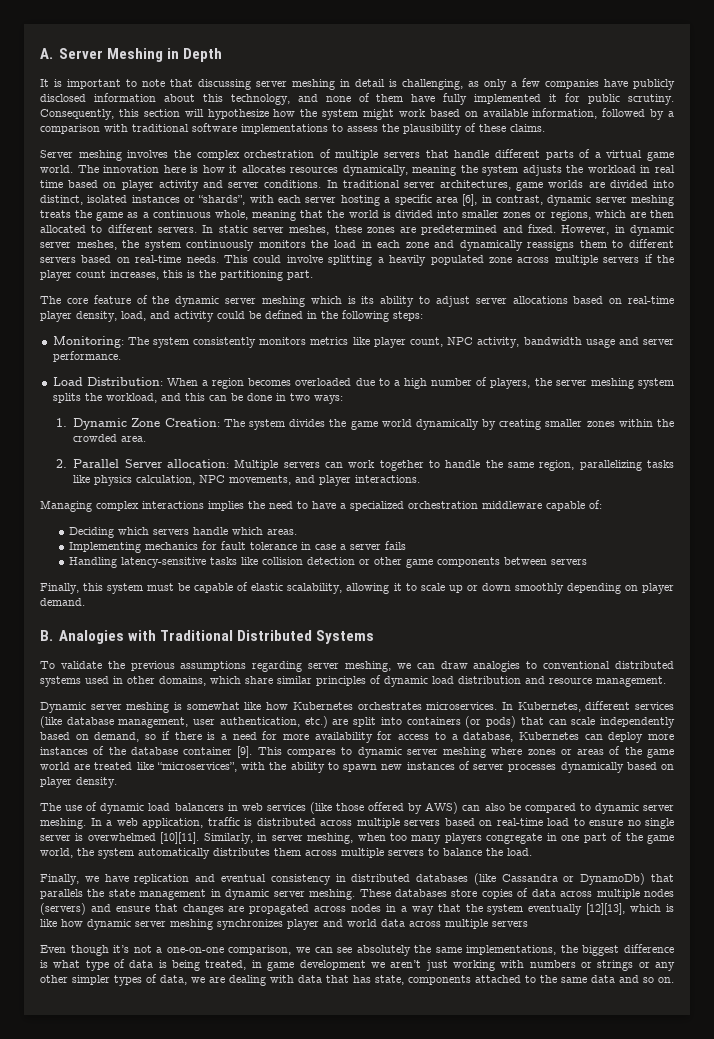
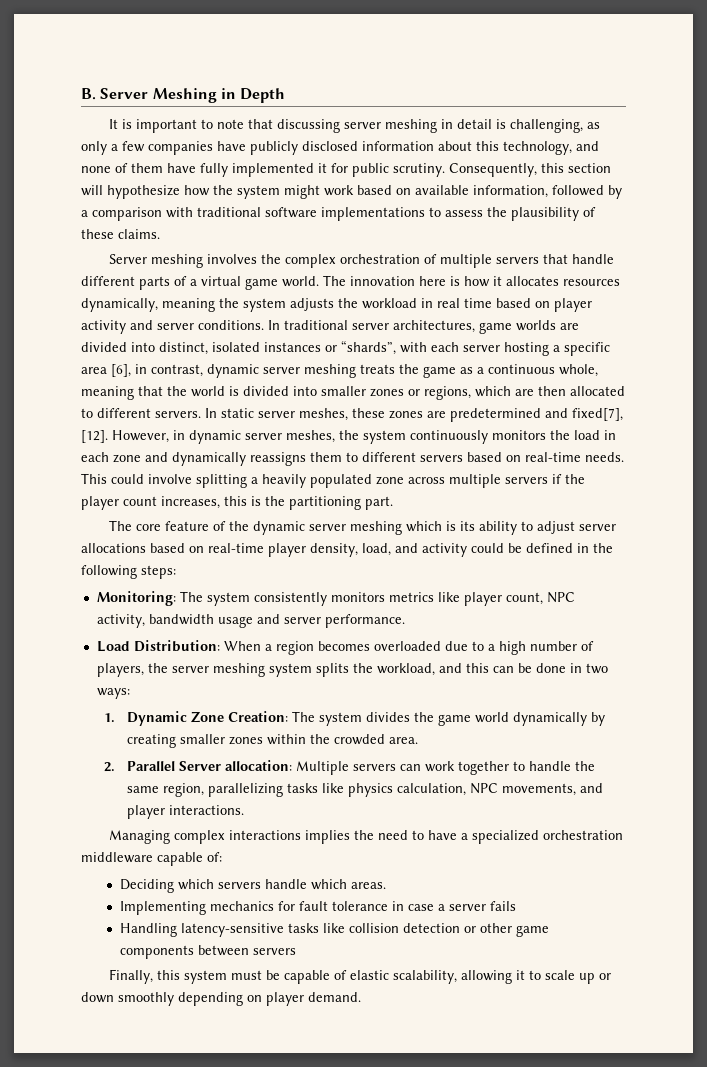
[40,48,53,59] A. -> [81,88,96,100] B.
[528,224,557,233] fixed. -> [572,408,623,421] [81,430,108,443] fixed[7], [12].
[40,630,374,644] [40,661,674,672] [40,675,666,687] [40,701,674,713] [40,716,676,728] [40,731,674,743] [40,746,675,758] [40,761,675,773] [40,777,117,788] [40,802,675,814] [40,817,674,829] [40,832,675,844] [40,848,532,859] [40,873,675,885] [40,888,674,900] [40,903,675,915] [40,919,528,930] [40,944,674,956] [40,959,676,971] [40,974,674,986] // B. Analogies with Traditional Distributed Systems // To validate the previous assumptions regarding server meshing, we can draw analogies to conventional distributed systems used in other domains, which share similar principles of dynamic load distribution and resource management. // Dynamic server meshing is somewhat like how Kubernetes orchestrates microservices. In Kubernetes, different services (like database management, user authentication, etc.) are split into containers (or pods) that can scale independently based on demand, so if there is a need for more availability for access to a database, Kubernetes can deploy more instances of the database container [9]. This compares to dynamic server meshing where zones or areas of the game world are treated like “microservices”, with the ability to spawn new instances of server processes dynamically based on player density. // The use of dynamic load balancers in web services (like those offered by AWS) can also be compared to dynamic server meshing. In a web application, traffic is distributed across multiple servers based on real-time load to ensure no single server is overwhelmed [10][11]. Similarly, in server meshing, when too many players congregate in one part of the game world, the system automatically distributes them across multiple servers to balance the load. // Finally, we have replication and eventual consistency in distributed databases (like Cassandra or DynamoDb) that parallels the state management in dynamic server meshing. These databases store copies of data across multiple nodes (servers) and ensure that changes are propagated across nodes in a way that the system eventually [12][13], which is like how dynamic server meshing synchronizes player and world data across multiple servers // Even though it’s not a one-on-one comparison, we can see absolutely the same implementations, the biggest difference is what type of data is being treated, in game development we aren’t just working with numbers or strings or any other simpler types of data, we are dealing with data that has state, components attached to the same data and so on. -> (361, 997) none

